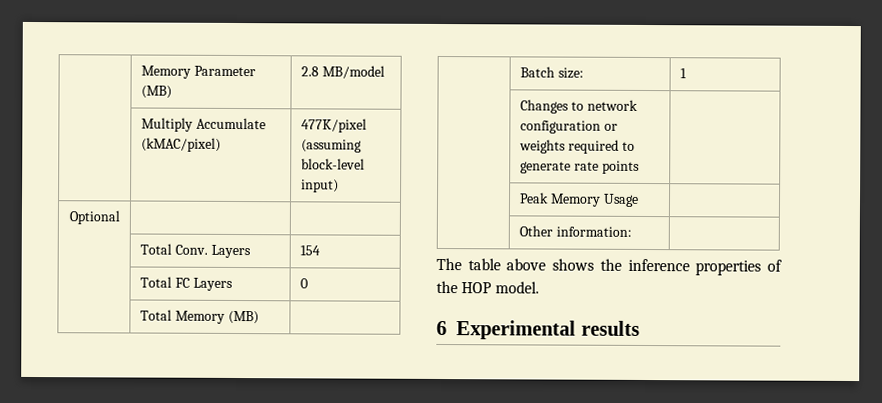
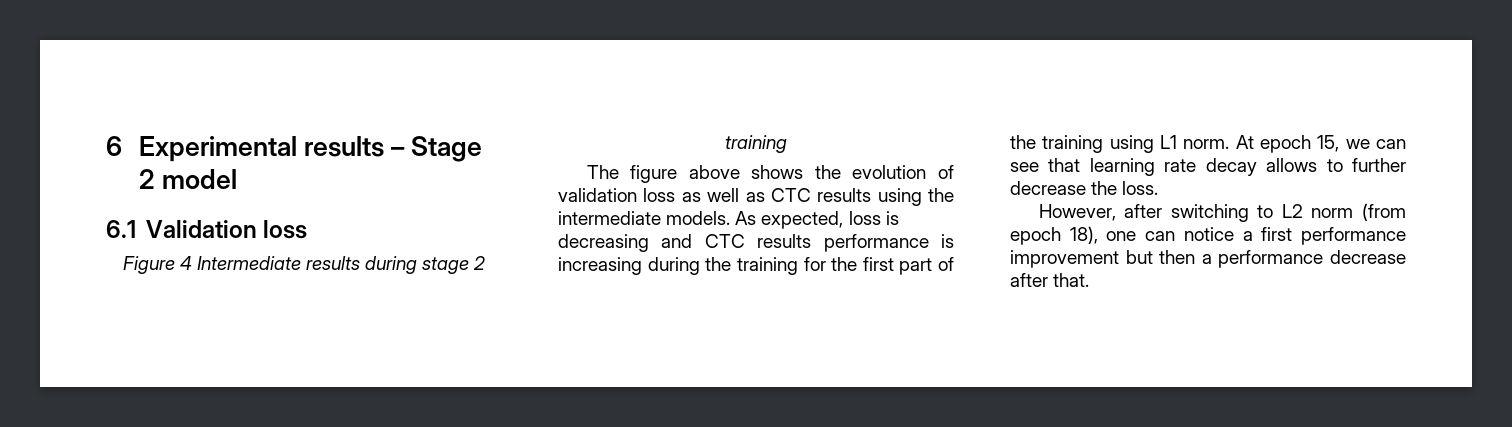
[140,65,256,79] [140,85,172,99] [300,65,385,79] [140,117,266,132] [140,137,221,152] [300,118,367,133] [300,139,362,153] [300,158,365,170] [300,179,339,193] [68,210,120,225] [139,243,251,259] [299,245,320,256] [139,276,233,291] [299,278,308,289] [139,309,259,325] [519,66,584,79] [679,68,687,79] [519,99,638,114] [519,120,618,134] [518,139,635,154] [519,160,640,174] [518,192,639,207] [518,225,632,237] | Memory Parameter (MB) | 2.8 MB/model // | Multiply Accumulate (kMAC/pixel) | 477K/pixel (assuming block-level input) // Optional | | // | Total Conv. Layers | 154 // | Total FC Layers | 0 // | Total Memory (MB) | // | Batch size: | 1 // | Changes to network configuration or weights required to generate rate points | // | Peak Memory Usage | // | Other information: | -> [106,136,483,162] [138,169,237,189] [106,220,307,239] [122,256,486,274] [725,135,787,153] 6 Experimental results – Stage 2 model // 6.1 Validation loss // Figure 4 Intermediate results during stage 2 training
[467,258,501,271] table -> [630,165,678,183] figure
[627,258,782,276] [436,280,540,294] [436,320,640,340] inference properties of the HOP model. // 6 Experimental results -> [852,165,954,179] [558,188,954,206] [558,211,899,229] [558,234,954,252] [558,257,954,275] [1010,135,1406,153] [1010,158,1406,176] [1010,181,1159,195] [1038,203,1406,222] [1010,226,1406,245] [1010,250,1406,268] [1010,273,1090,287] evolution of validation loss as well as CTC results using the intermediate models. As expected, loss is decreasing and CTC results performance is increasing during the training for the first part of the training using L1 norm. At epoch 15, we can see that learning rate decay allows to further decrease the loss. // However, after switching to L2 norm (from epoch 18), one can notice a first performance improvement but then a performance decrease after that.

